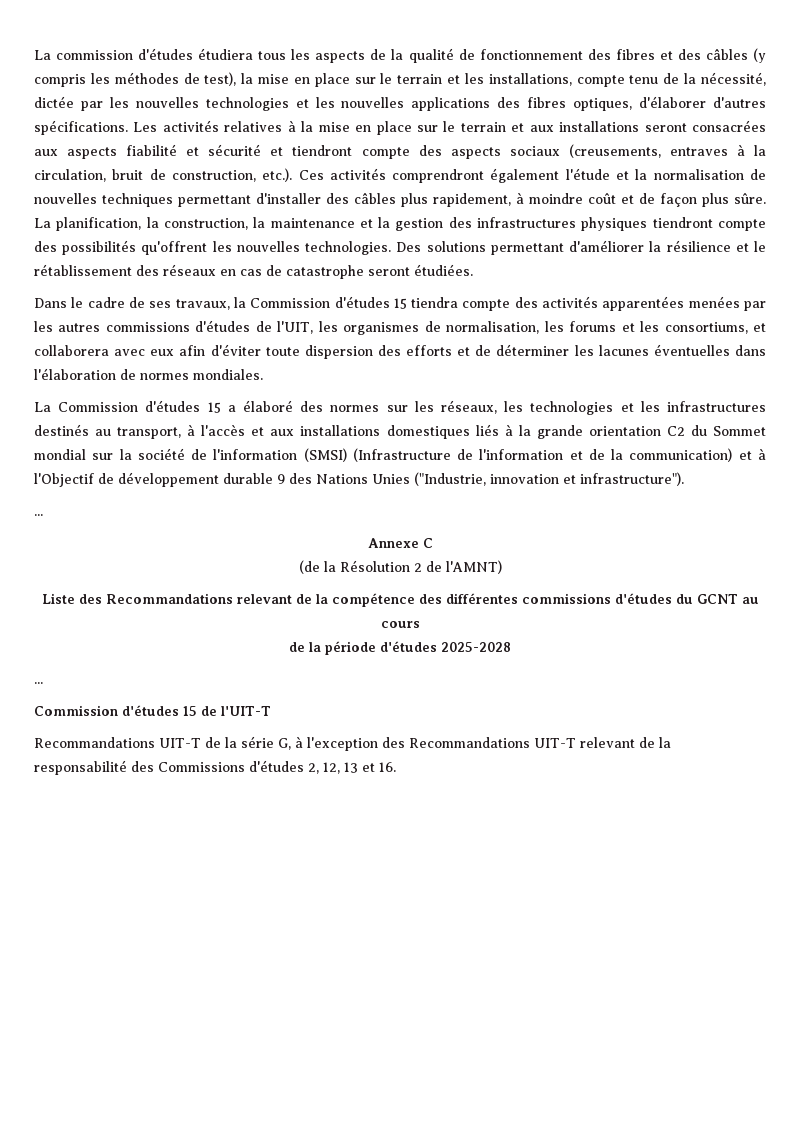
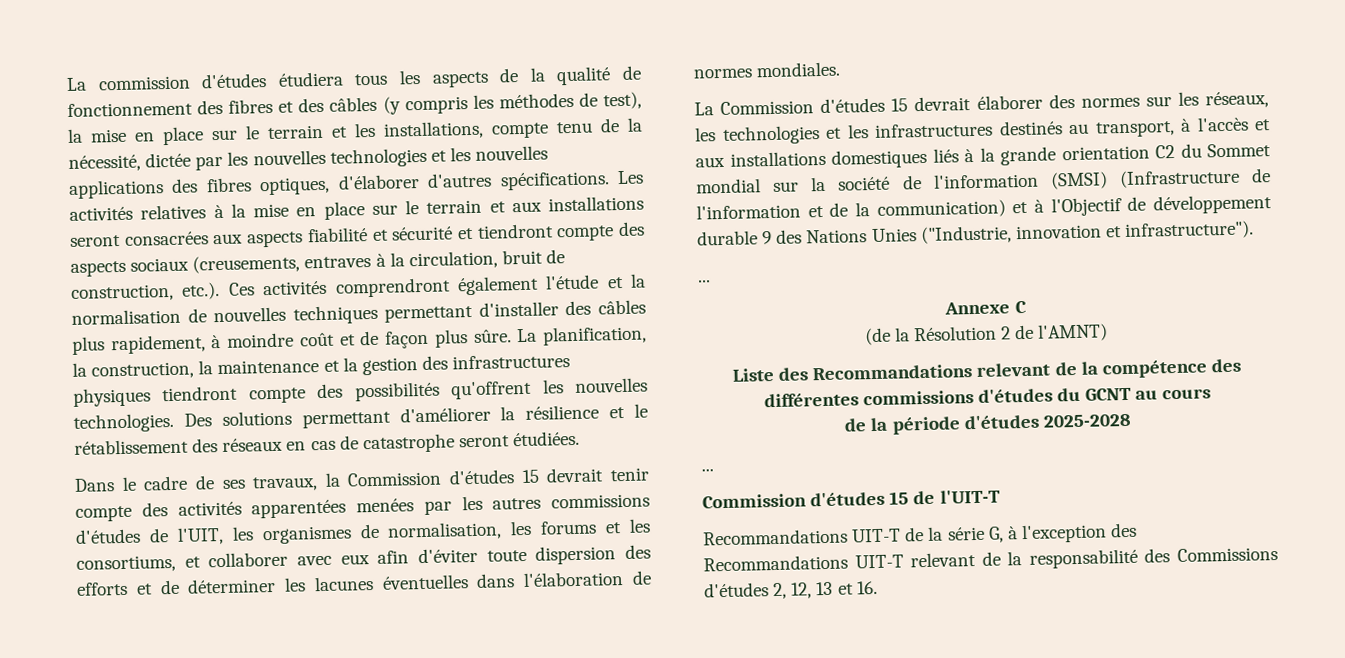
[411,297,459,308] tiendra -> [546,467,650,483] devrait tenir
[34,345,109,356] collaborera -> [208,551,289,568] collaborer
[227,400,293,412] a élaboré -> [914,94,1043,112] devrait élaborer

